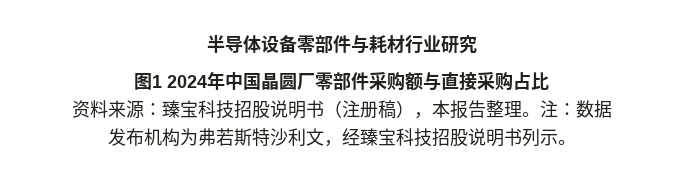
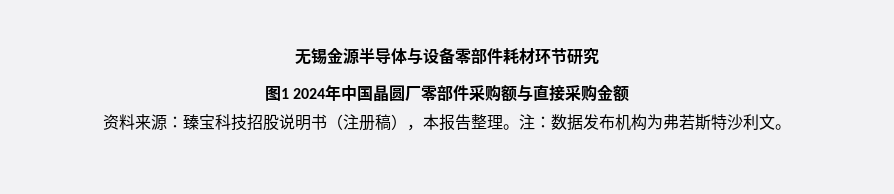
[206,35,441,54] 半导体设备零部件与耗材行业 -> [295,47,567,65] 无锡金源半导体与设备零部件耗材环节
[513,72,549,90] 占比 -> [597,84,630,102] 金额
[323,128,558,147] ，经臻宝科技招股说明书列示 -> (775, 122) none

